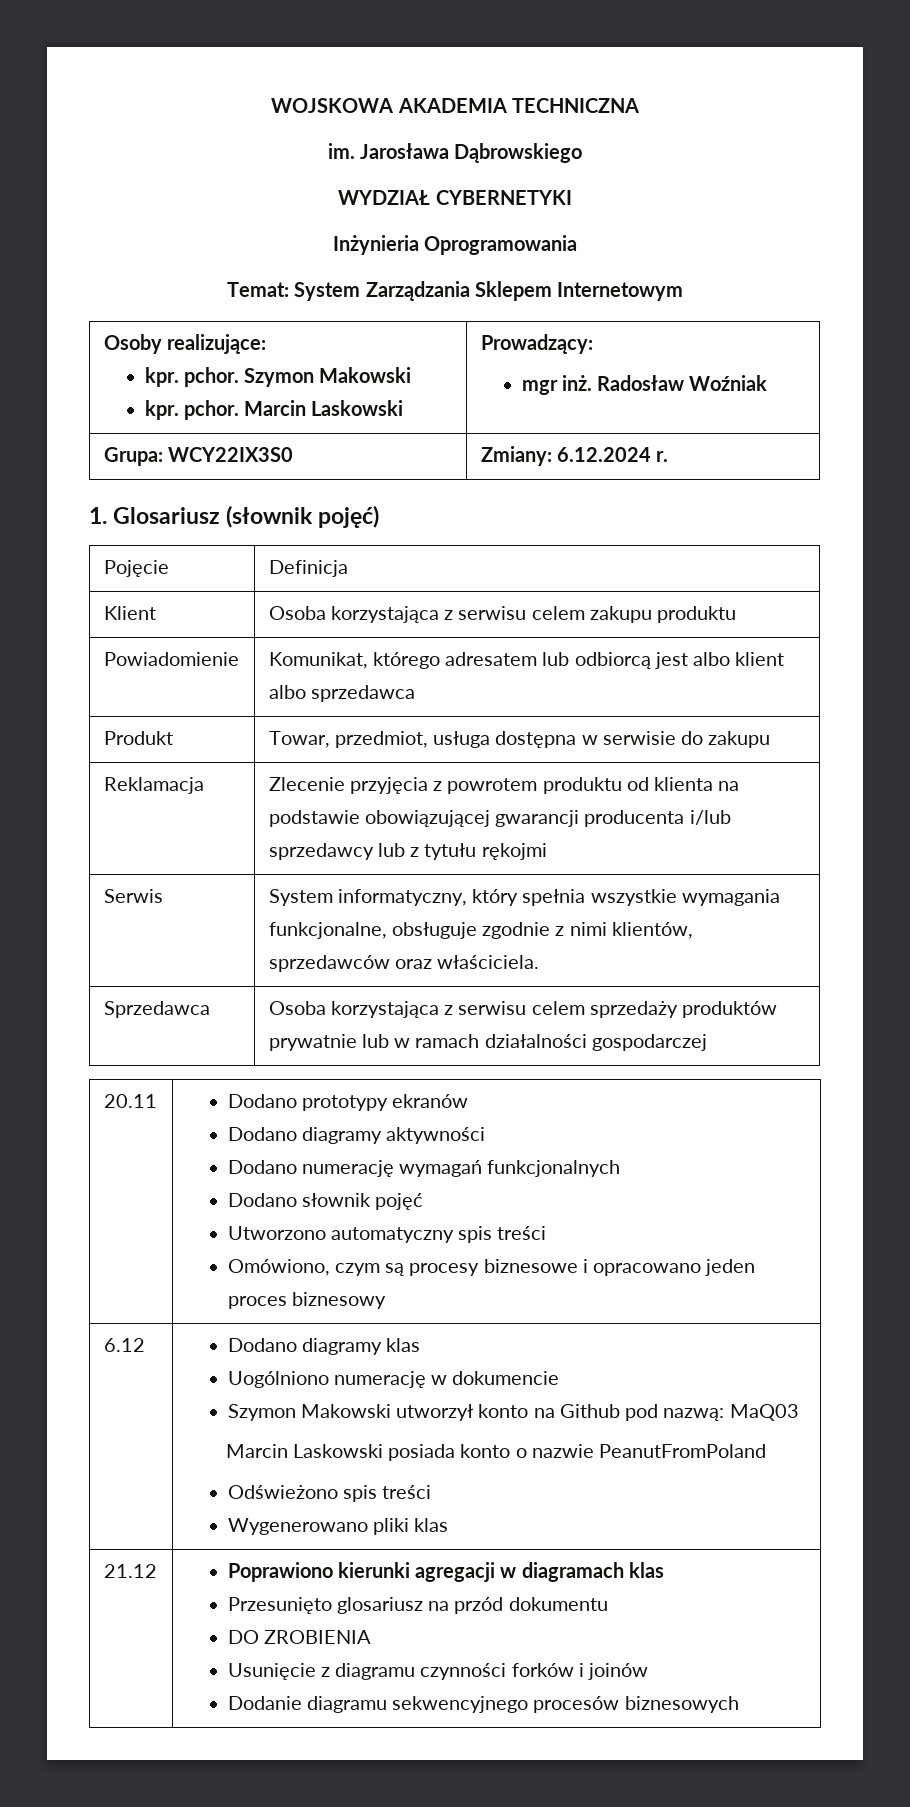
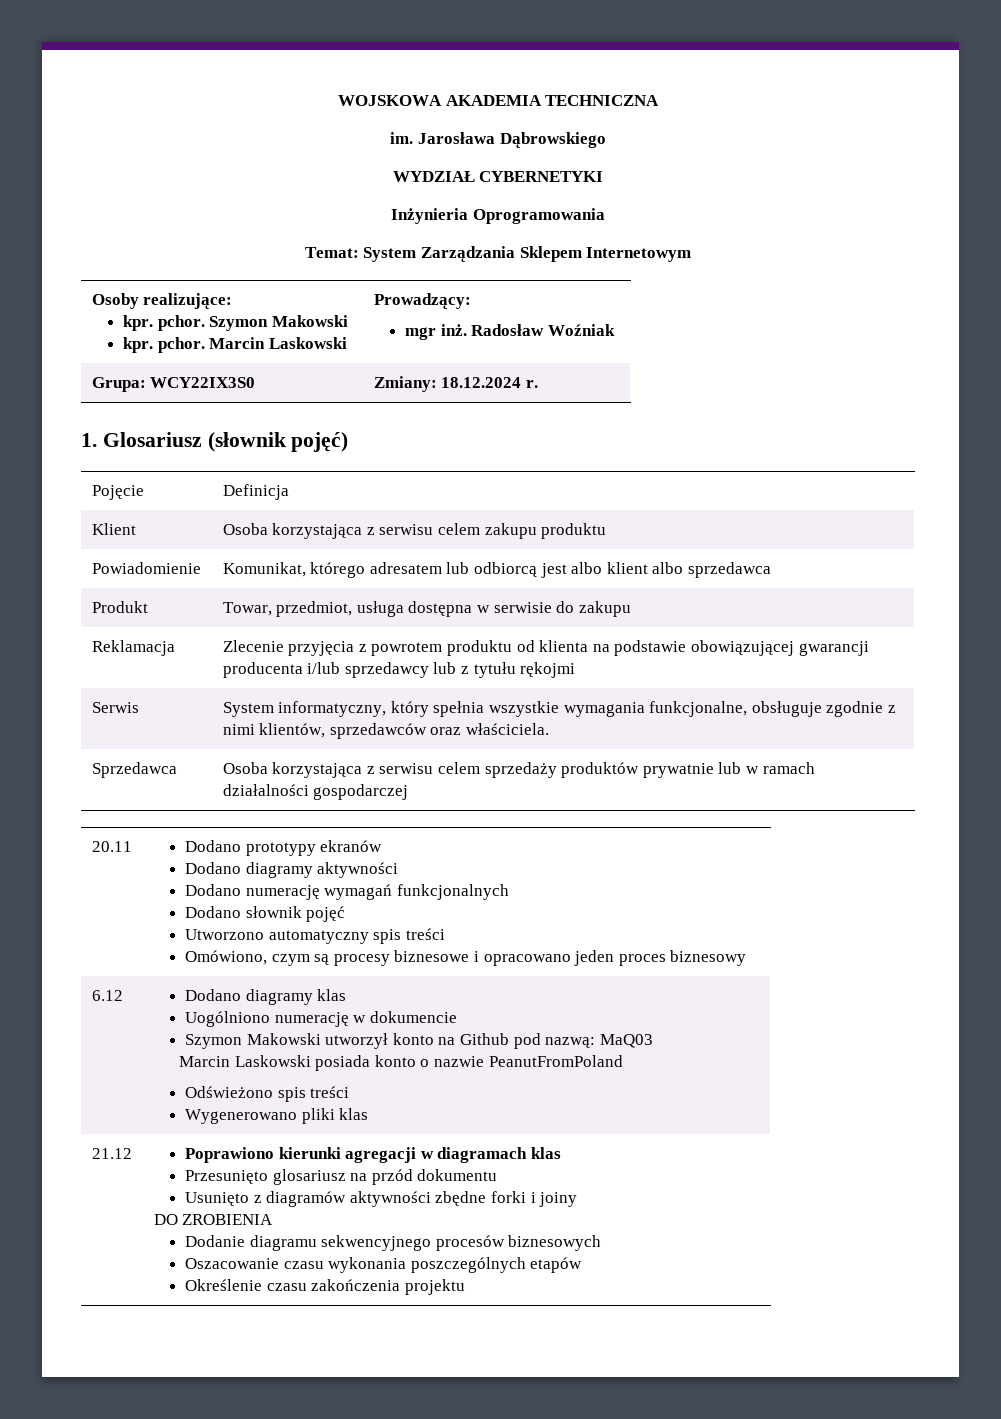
[556,447,651,462] 6.12.2024 -> [441,377,522,388] 18.12.2024
[227,1630,371,1644] [227,1663,649,1680] DO ZROBIENIA // Usunięcie z diagramu czynności forków i joinów -> [185,1191,578,1207] [153,1214,274,1225] Usunięto z diagramów aktywności zbędne forki i joiny // DO ZROBIENIA
(739, 1704) none -> [185,1257,583,1273] [185,1279,465,1295] // Oszacowanie czasu wykonania poszczególnych etapów // Określenie czasu zakończenia projektu

